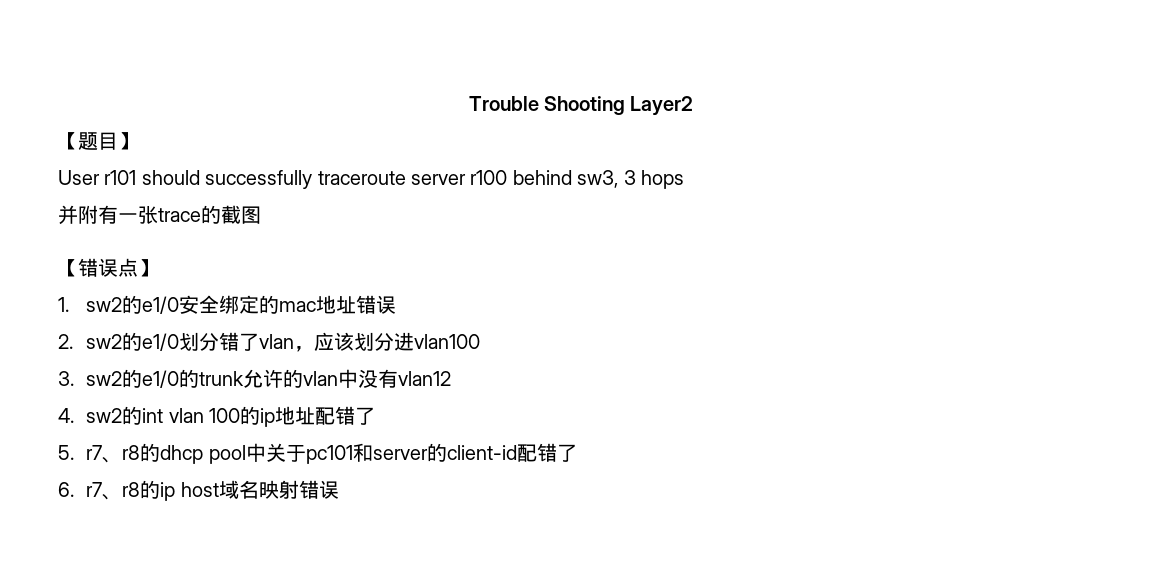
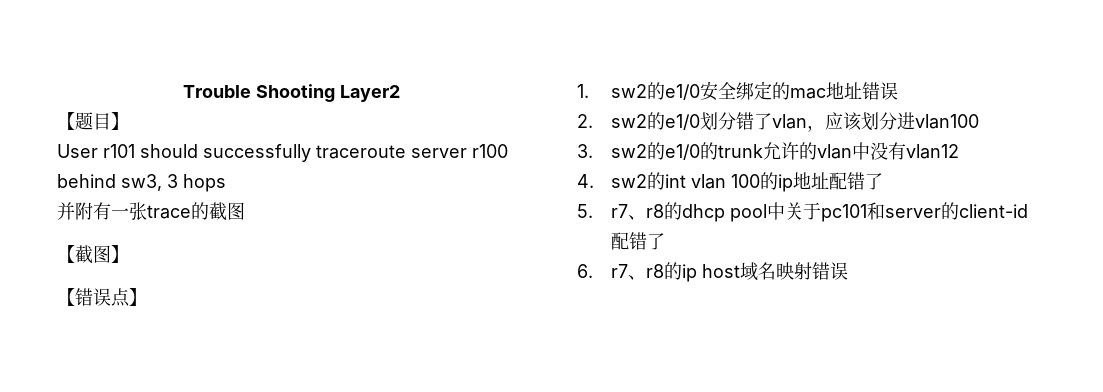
(261, 215) none -> [57,245,129,264] // 【截图】

